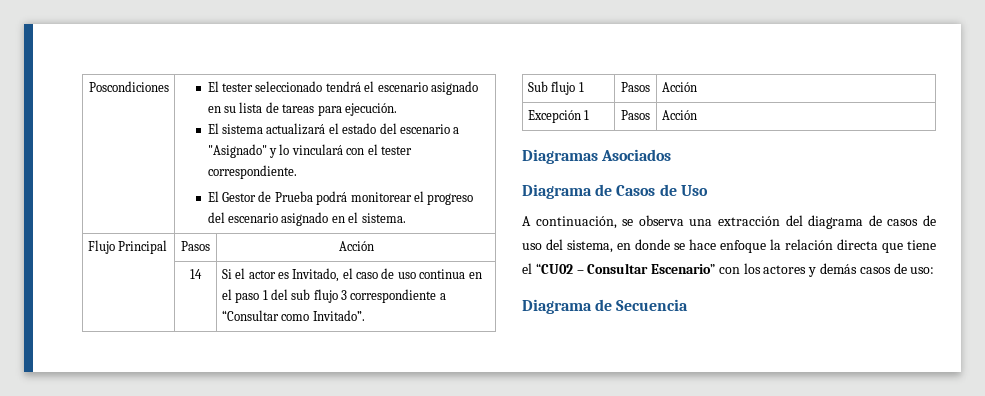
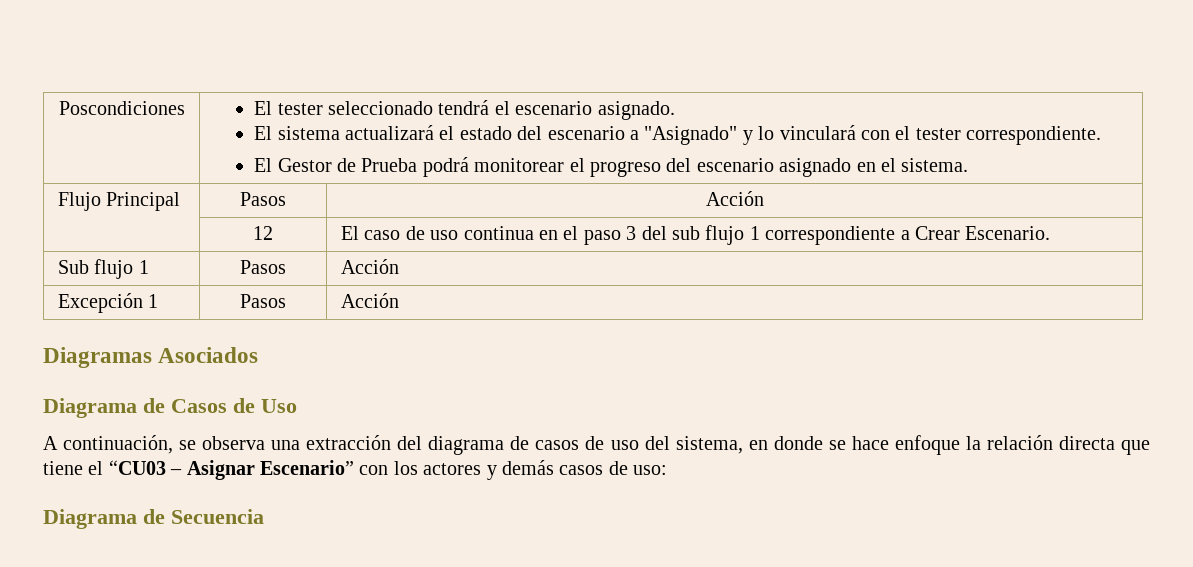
[430,81,478,95] [207,102,397,116] asignado en su lista de tareas para ejecución. -> [597,101,675,120] asignado.
[190,269,202,279] [221,268,353,282] 14 | Si el actor es Invitado, el -> [253,226,273,240] [340,226,359,240] 12 | El
[262,290,268,300] 1 -> [626,226,637,240] 3
[341,290,348,300] 3 -> [749,226,760,240] 1
[221,310,365,321] “Consultar como Invitado”. -> [914,226,1051,240] Crear Escenario.
[535,263,649,274] “CU02 – Consultar -> [108,460,255,480] “CU03 – Asignar

